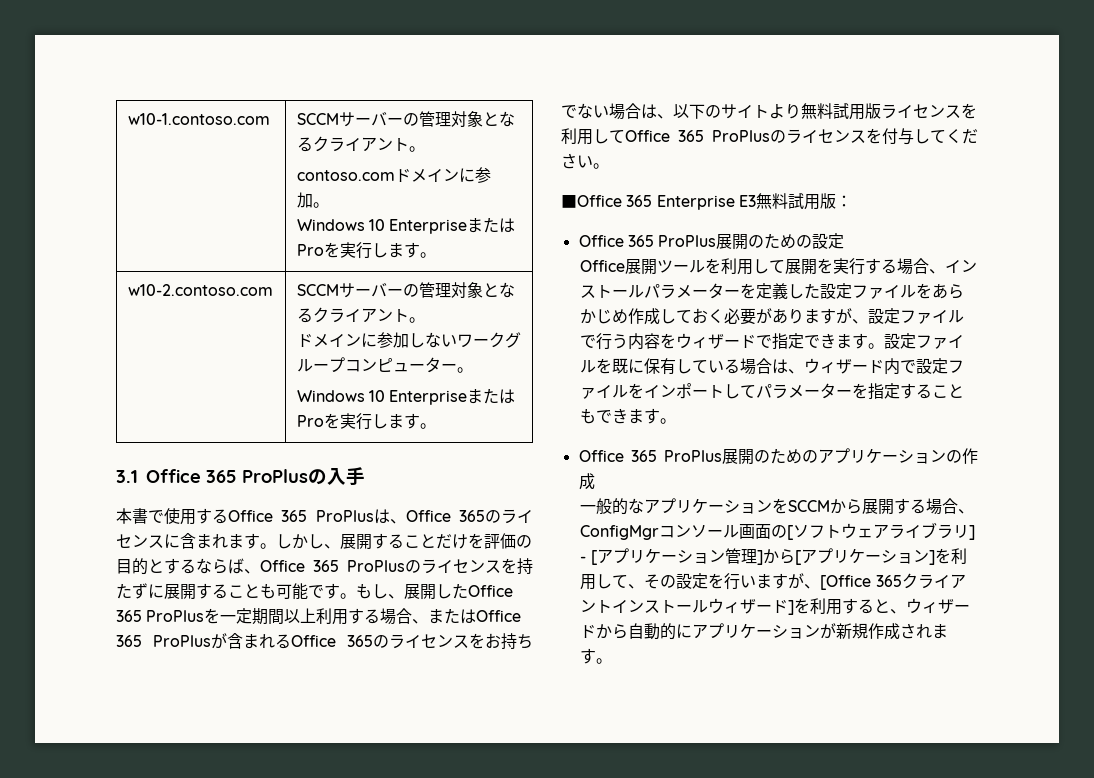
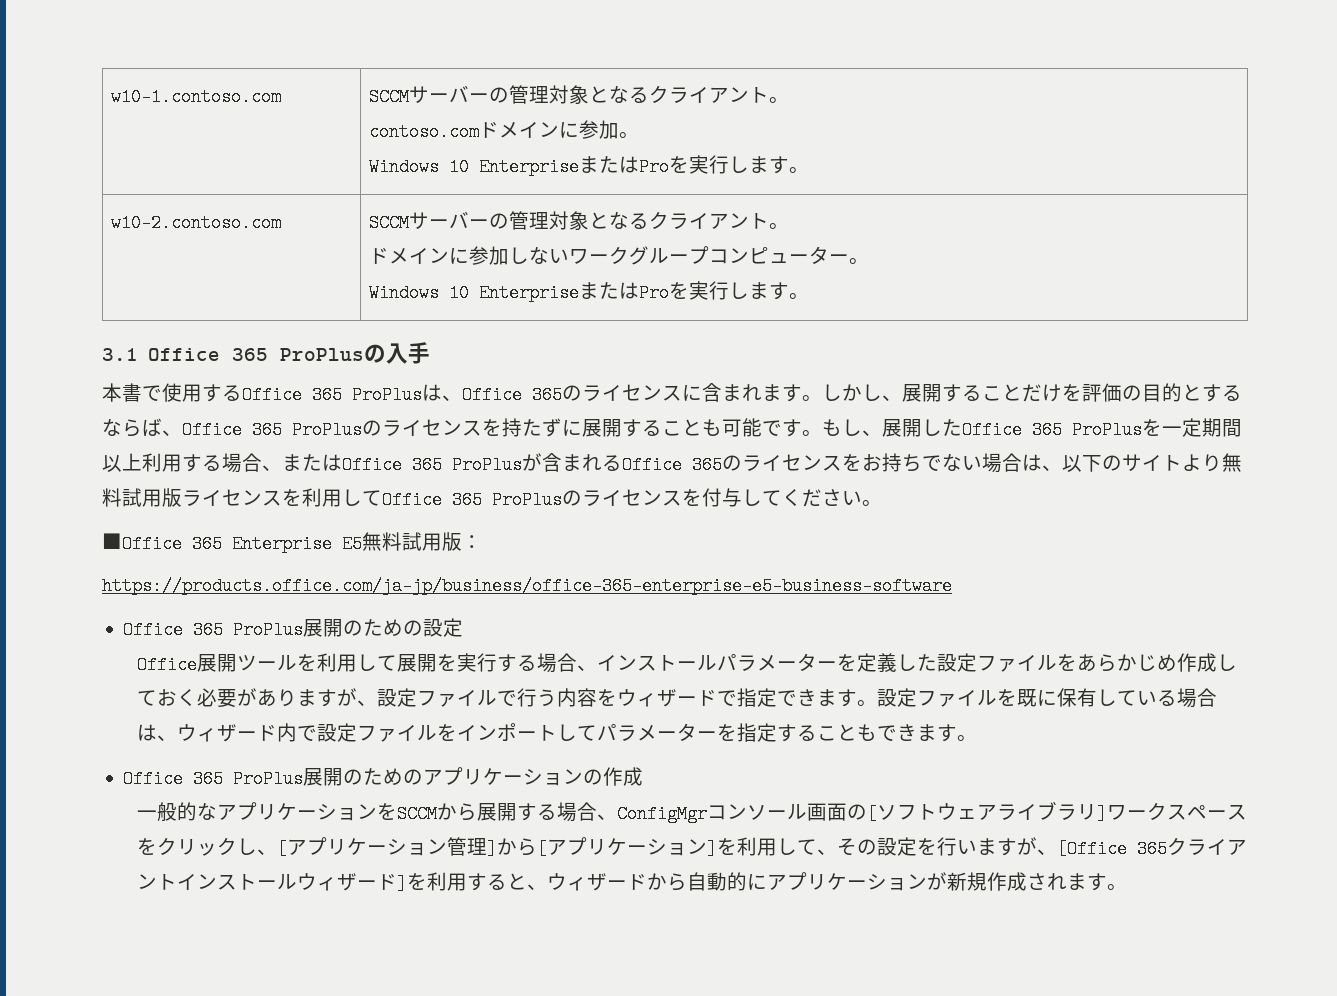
[738,195,756,207] E3 -> [342,535,362,553] E5
(852, 201) none -> [102,577,952,595] // https://products.office.com/ja-jp/business/office-365-enterprise-e5-business-software
[580,556,587,562] - -> [1107,802,1248,820] [137,837,278,856] ワークスペースをクリックし、

